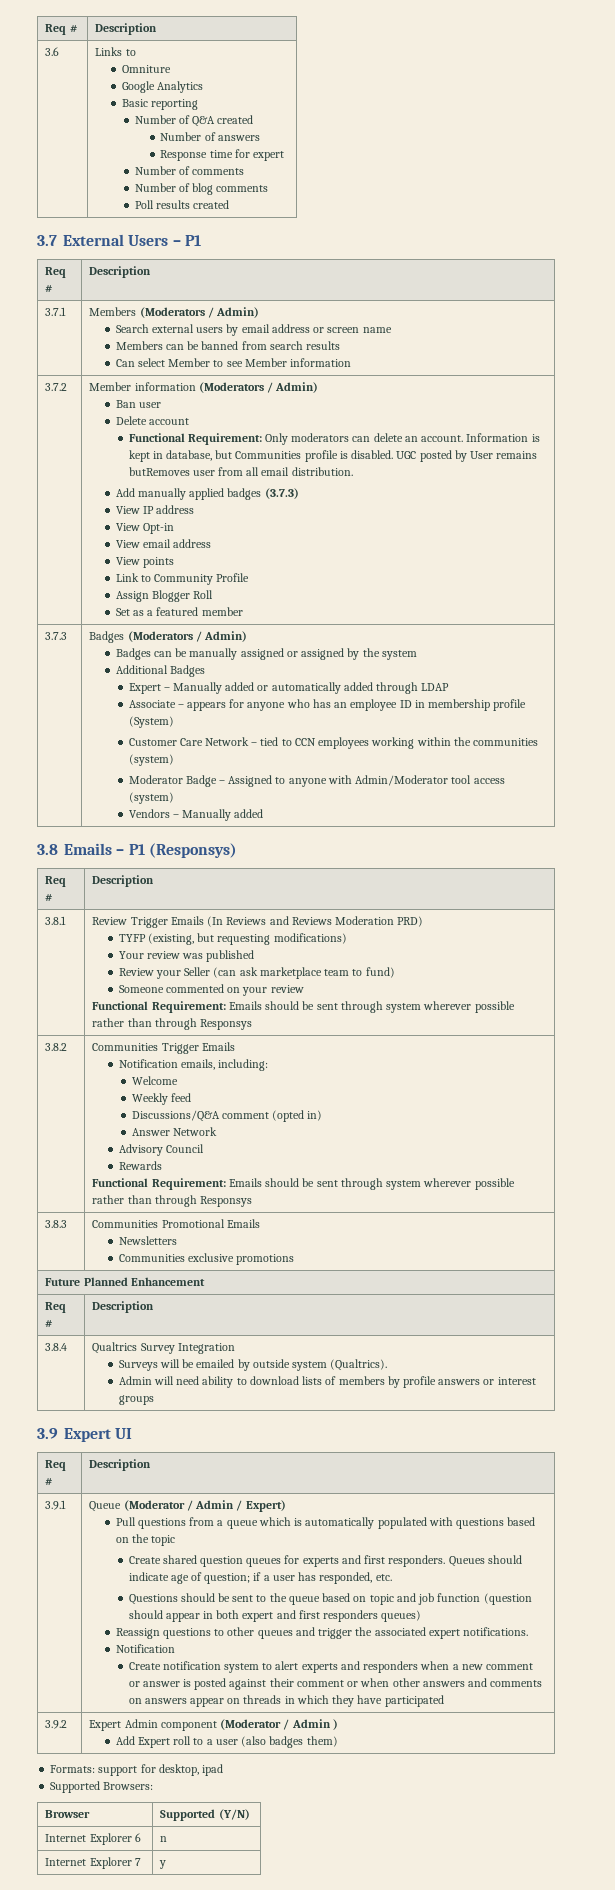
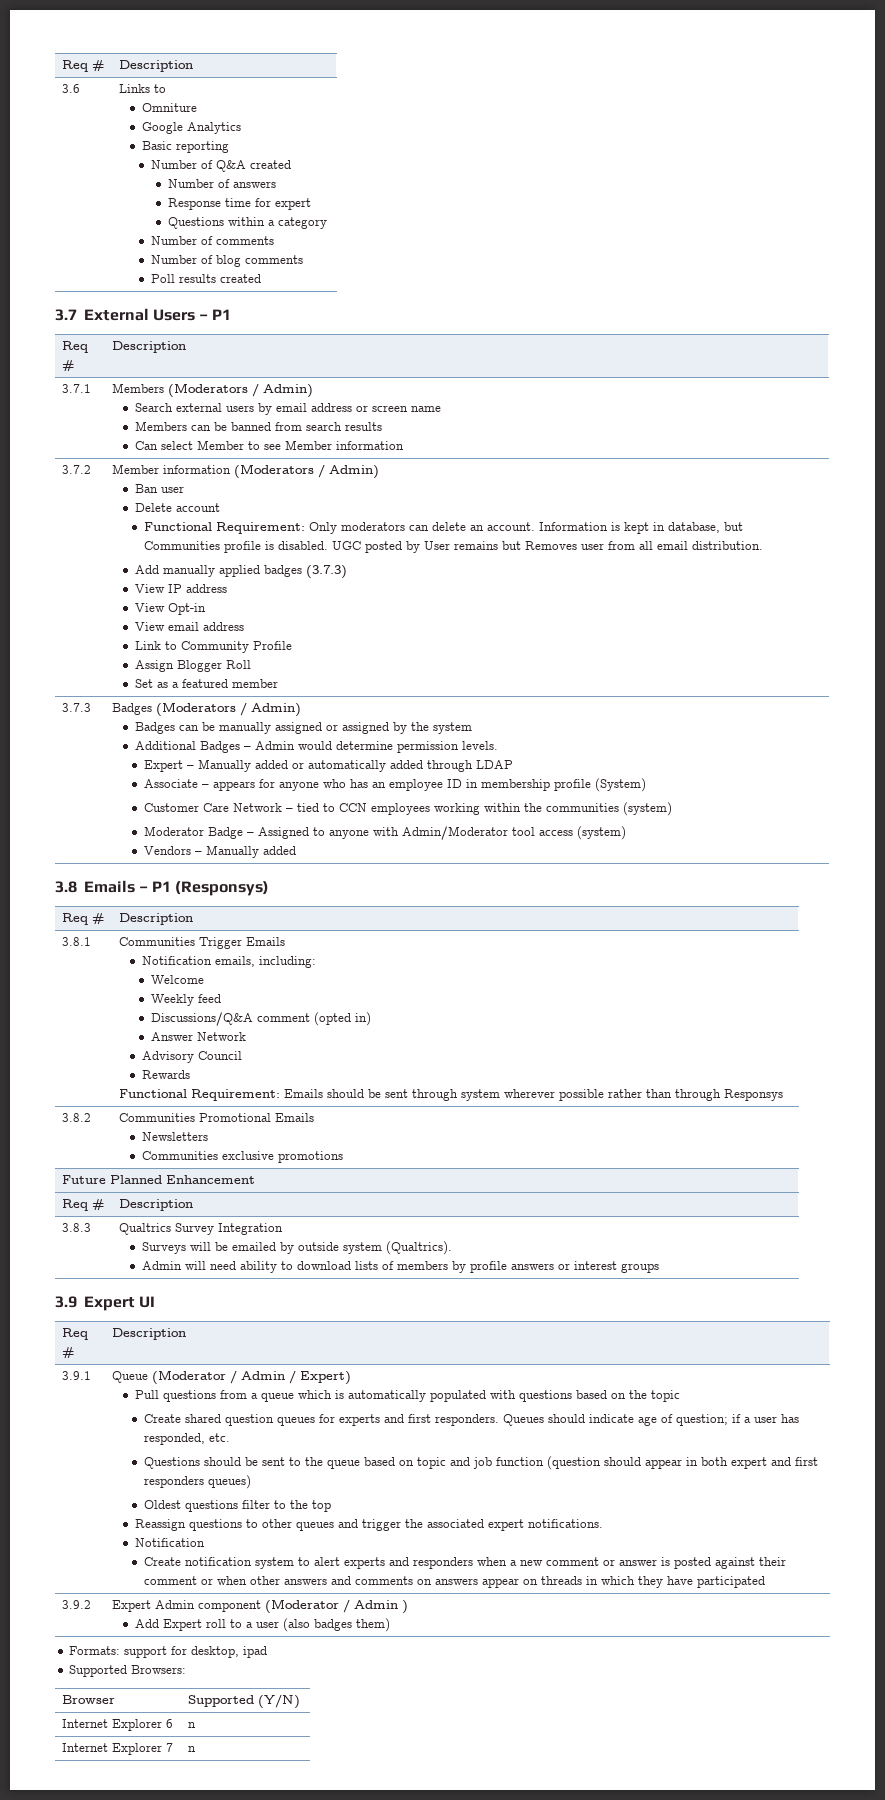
(285, 156) none -> [167,217,327,229] // Questions within a category
[128,467,190,476] butRemoves -> [501,541,577,550] but Removes
[115,557,174,568] // View points -> (244, 626) none
(205, 671) none -> [243,741,498,753] – Admin would determine permission levels.
[92,916,424,928] [118,933,347,945] [118,950,255,962] [118,967,395,979] [118,984,304,996] [92,1001,515,1013] [92,1018,253,1030] [45,1043,68,1051] | Review Trigger Emails (In Reviews and Reviews Moderation PRD) // TYFP (existing, but requesting modifications) // Your review was published // Review your Seller (can ask marketplace team to fund) // Someone commented on your review // Functional Requirement: Emails should be sent through system wherever possible rather than through Responsys // 3.8.2 -> (91, 941) none
[45,1220,68,1228] 3.8.3 -> [61,1113,91,1122] 3.8.2
[45,1343,68,1351] 3.8.4 -> [61,1223,91,1232] 3.8.3
(422, 1616) none -> [143,1500,331,1512] // Oldest questions filter to the top
[159,1860,167,1869] y -> [187,1746,196,1752] n

